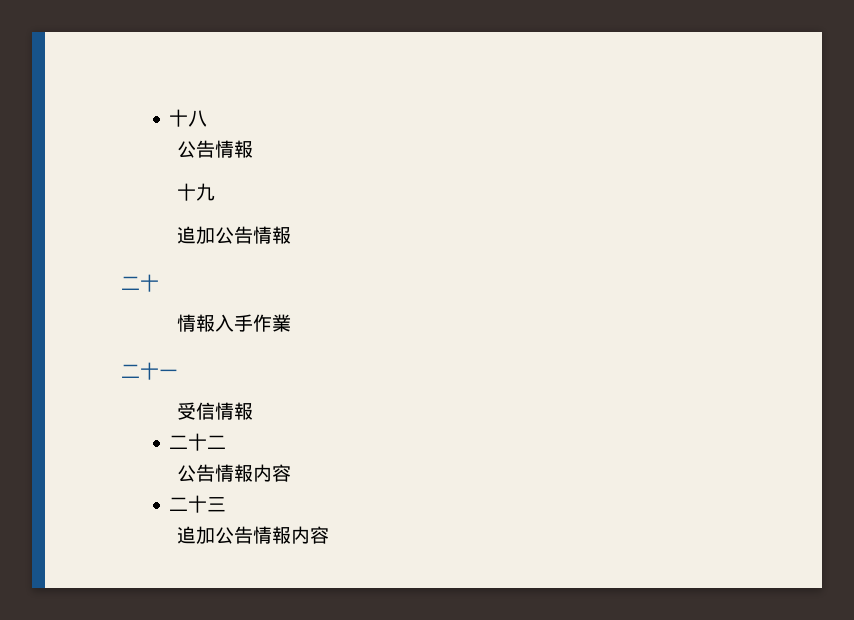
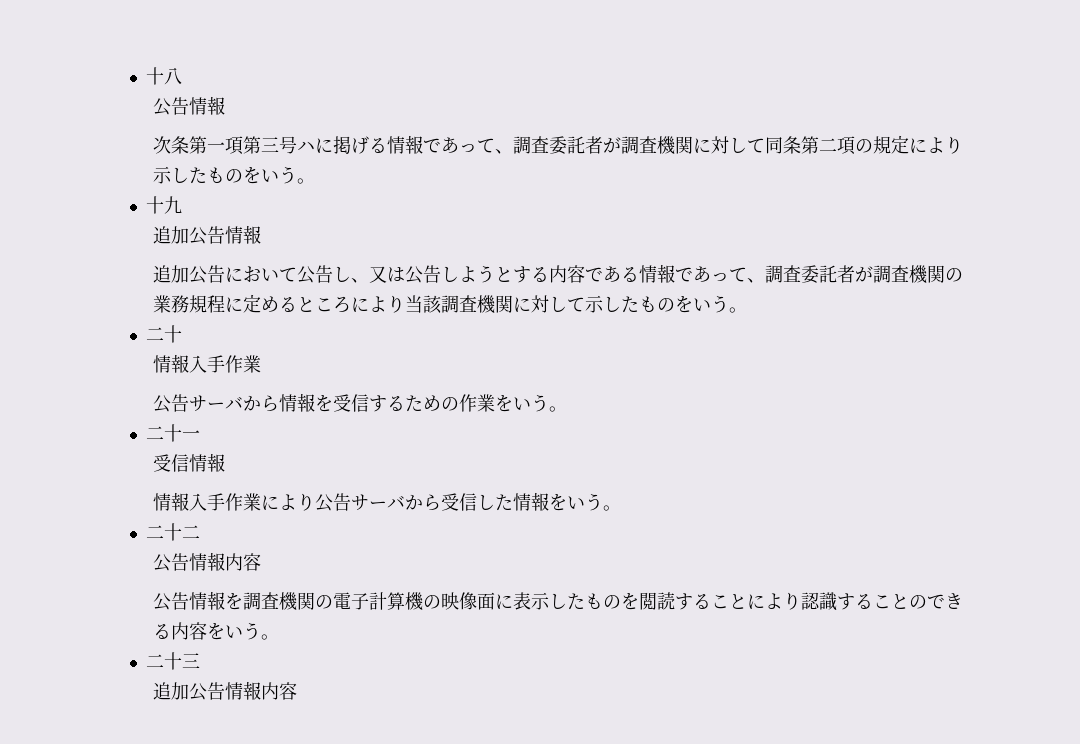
[176,183,215,201] [176,226,291,244] [121,274,159,292] [176,314,291,332] [121,362,178,380] [176,402,253,420] 十九 // 追加公告情報 // 二十 // 情報入手作業 // 二十一 // 受信情報 -> [153,135,964,155] [153,166,316,184] [145,196,182,214] [153,225,262,245] [153,264,964,284] [153,294,748,314] [145,325,182,343] [153,354,262,373] [153,393,568,413] [145,424,200,442] [153,453,226,472] [153,492,622,512] 次条第一項第三号ハに掲げる情報であって、調査委託者が調査機関に対して同条第二項の規定により示したものをいう。 // 十九 // 追加公告情報 // 追加公告において公告し、又は公告しようとする内容である情報であって、調査委託者が調査機関の業務規程に定めるところにより当該調査機関に対して示したものをいう。 // 二十 // 情報入手作業 // 公告サーバから情報を受信するための作業をいう。 // 二十一 // 受信情報 // 情報入手作業により公告サーバから受信した情報をいう。
(291, 473) none -> [153,591,964,611] [153,622,280,640] // 公告情報を調査機関の電子計算機の映像面に表示したものを閲読することにより認識することのできる内容をいう。

